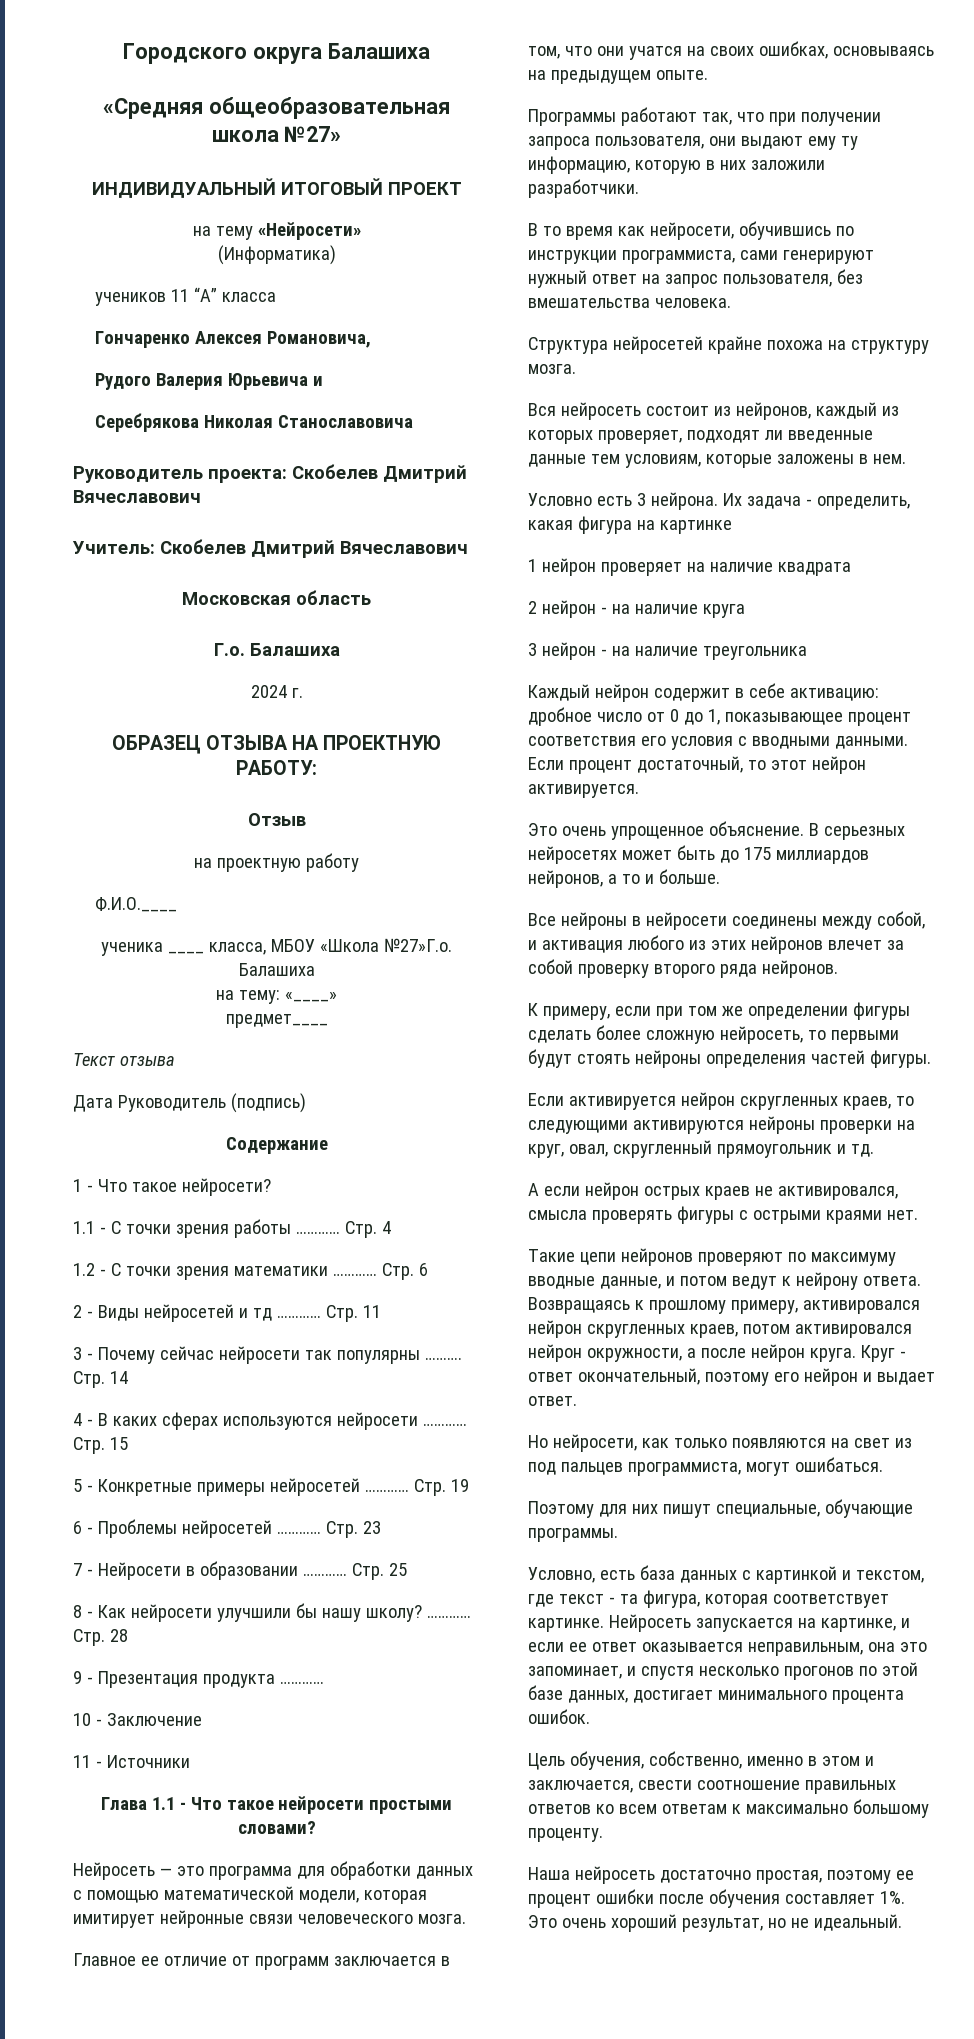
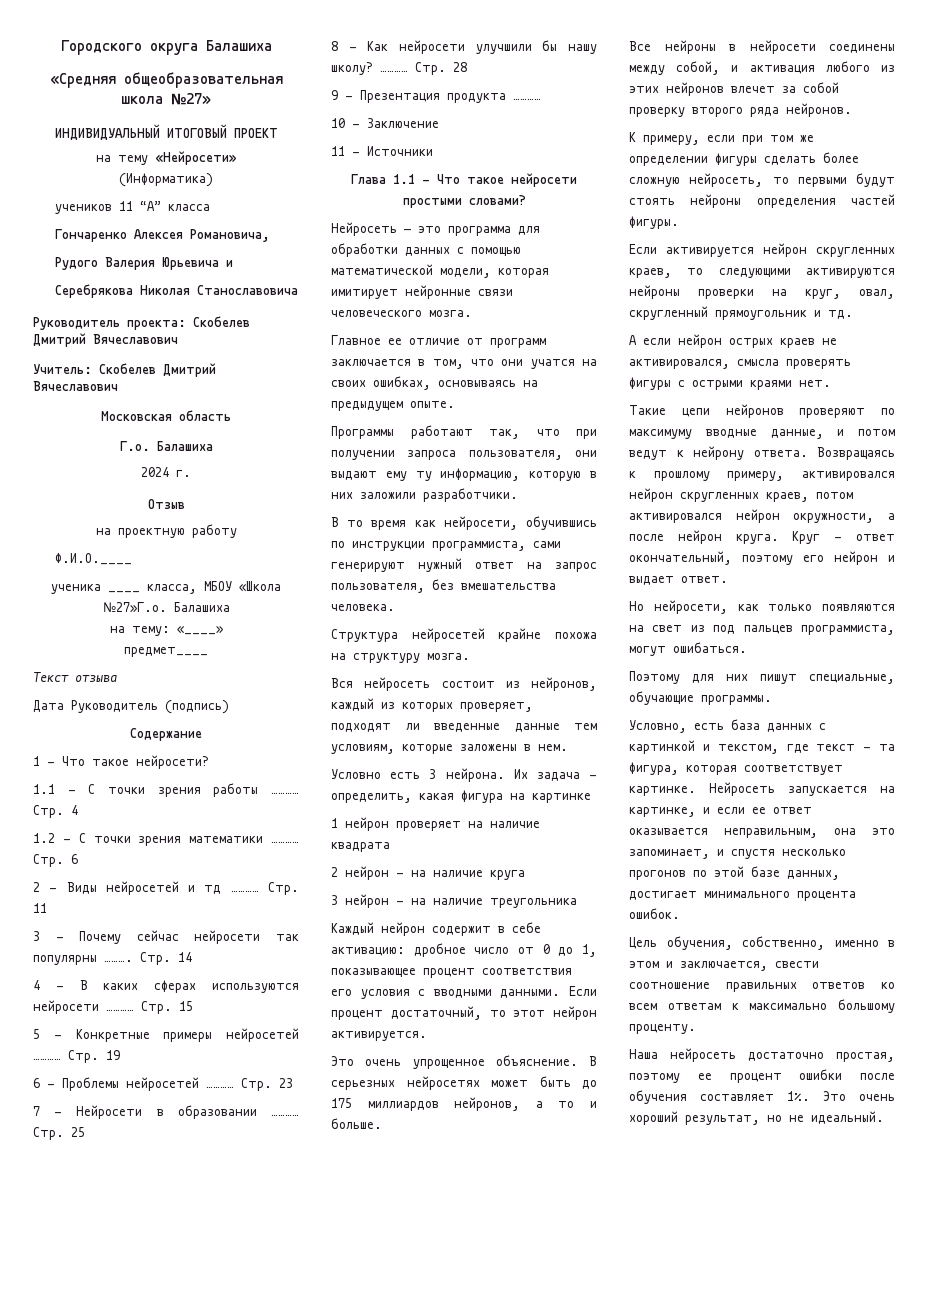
[111,735,442,754] [236,760,317,775] // ОБРАЗЕЦ ОТЗЫВА НА ПРОЕКТНУЮ РАБОТУ: -> (191, 473) none

